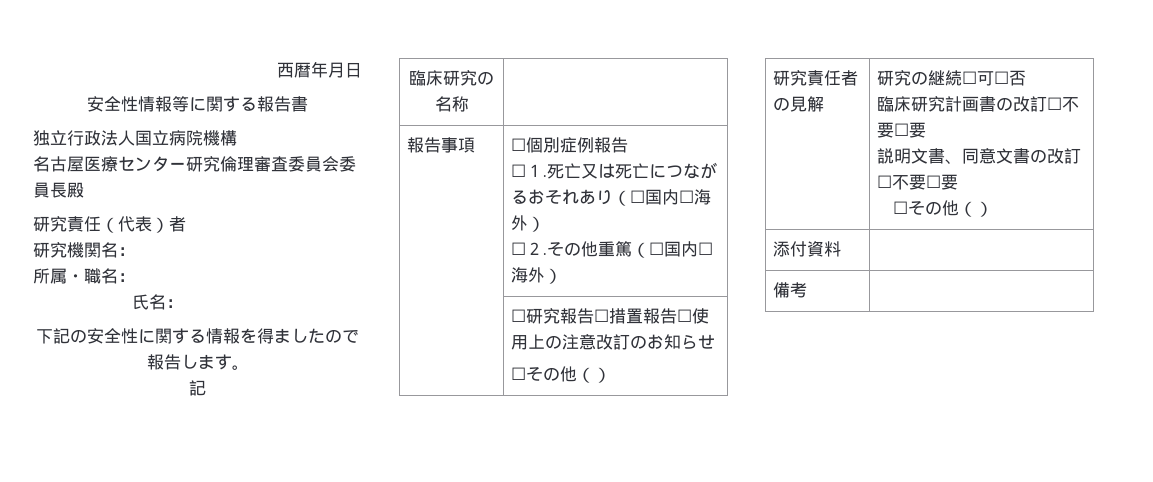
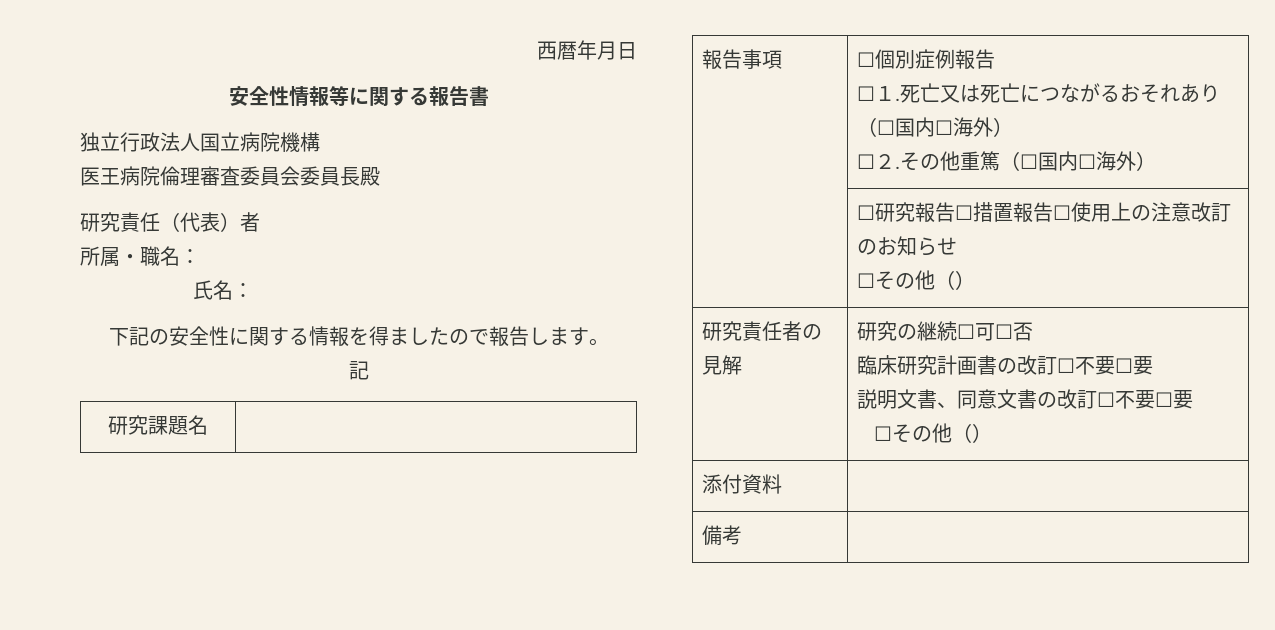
[33,156,220,172] 名古屋医療センター研究 -> [80,166,160,186] 医王病院
[33,242,135,258] // 研究機関名： -> (260, 222) none
[409,70,494,86] [434,96,469,112] 臨床研究の名称 -> [108,415,208,435] 研究課題名

